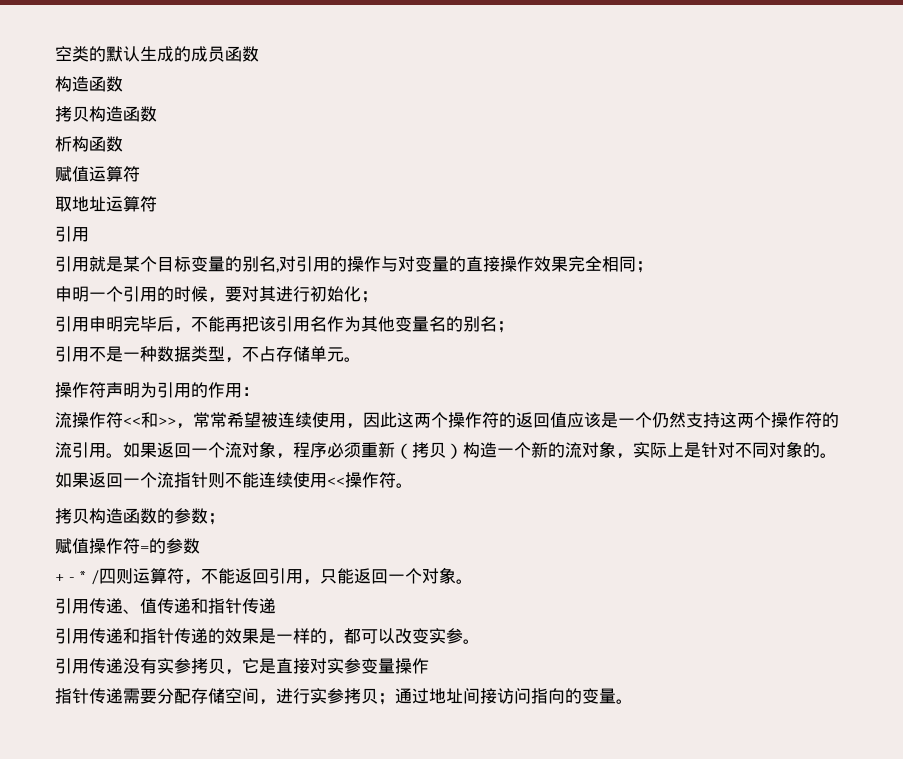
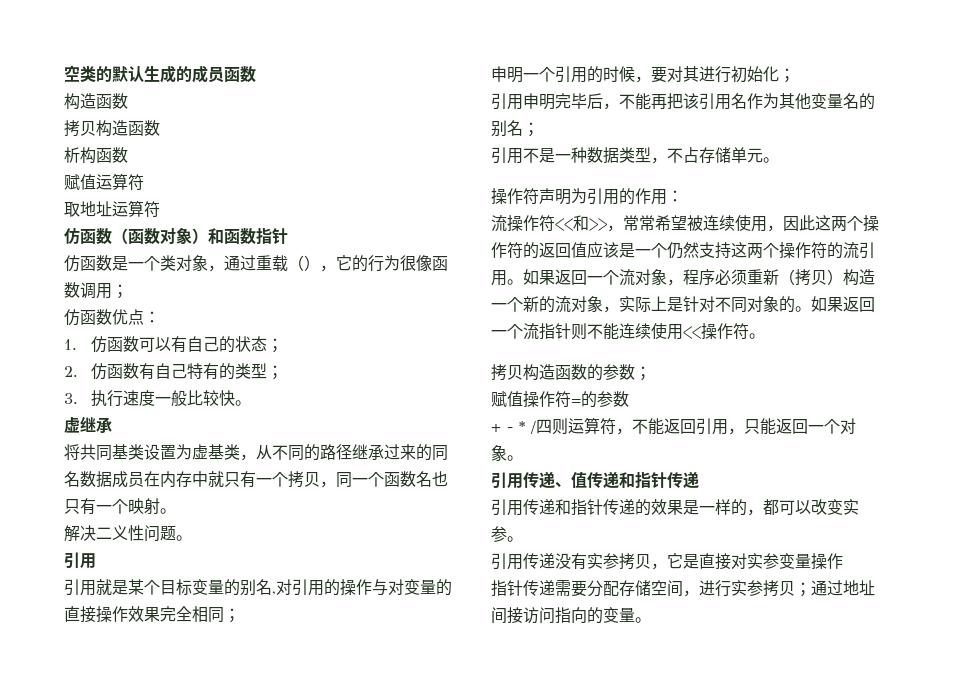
(157, 204) none -> [64,227,288,245] [64,255,448,272] [64,282,128,299] [64,309,160,326] [64,336,284,353] [64,363,284,380] [64,390,252,407] [64,416,112,433] [64,444,448,461] [64,471,448,488] [64,498,176,515] [64,525,192,542] // 仿函数（函数对象）和函数指针 // 仿函数是一个类对象，通过重载（），它的行为很像函数调用； // 仿函数优点： // 1.仿函数可以有自己的状态； // 2.仿函数有自己特有的类型； // 3.执行速度一般比较快。 // 虚继承 // 将共同基类设置为虚基类，从不同的路径继承过来的同名数据成员在内存中就只有一个拷贝，同一个函数名也只有一个映射。 // 解决二义性问题。

